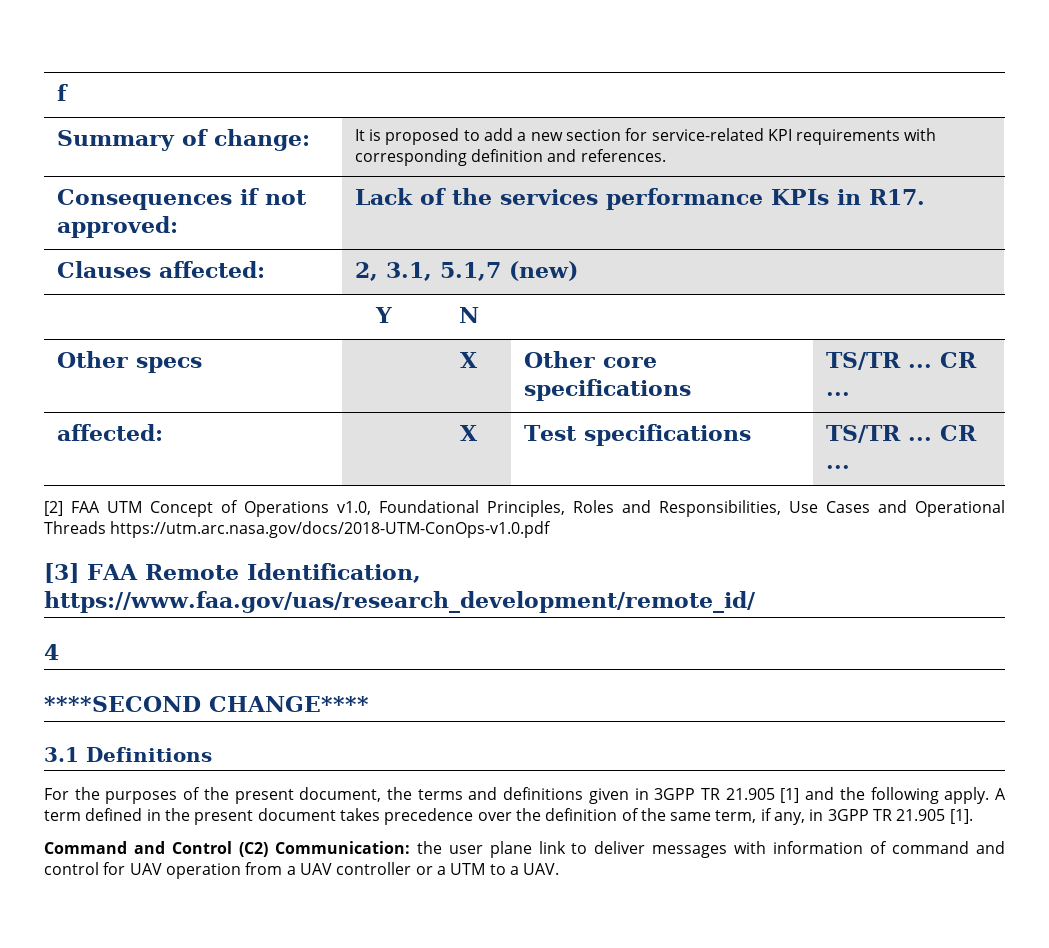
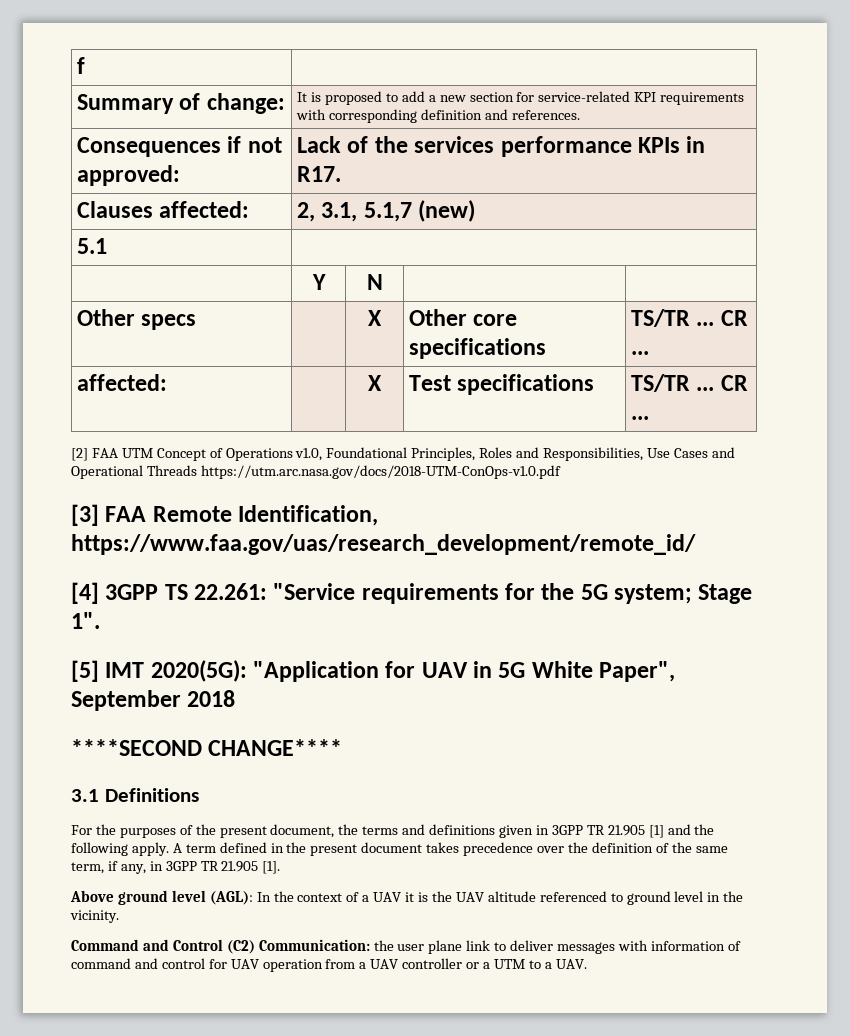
(578, 271) none -> [77,238,108,254] // 5.1 |
[44,644,59,660] 4 -> [71,582,753,604] [71,612,100,629] [71,660,676,682] [71,690,236,711] [4] 3GPP TS 22.261: "Service requirements for the 5G system; Stage 1". // [5] IMT 2020(5G): "Application for UAV in 5G White Paper", September 2018
(973, 816) none -> [70,890,744,905] [70,910,119,923] // Above ground level (AGL): In the context of a UAV it is the UAV altitude referenced to ground level in the vicinity.

